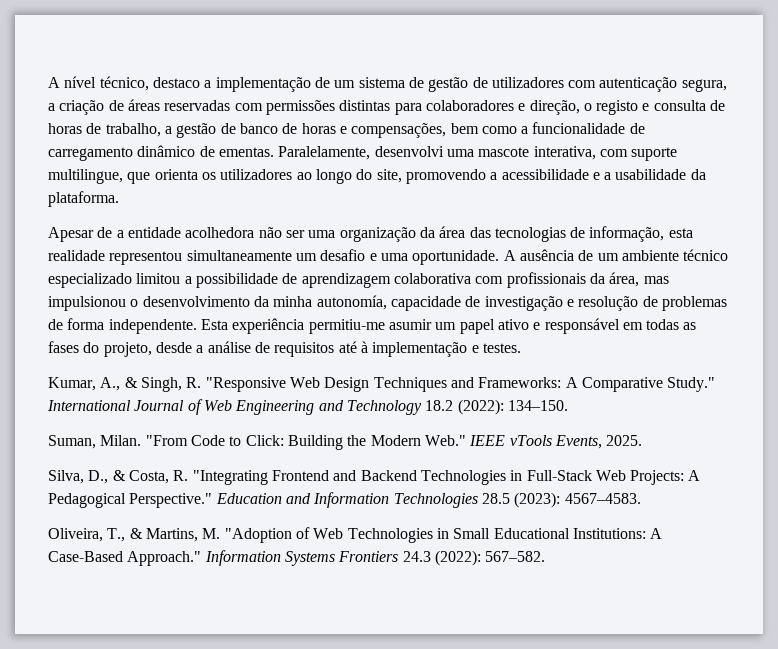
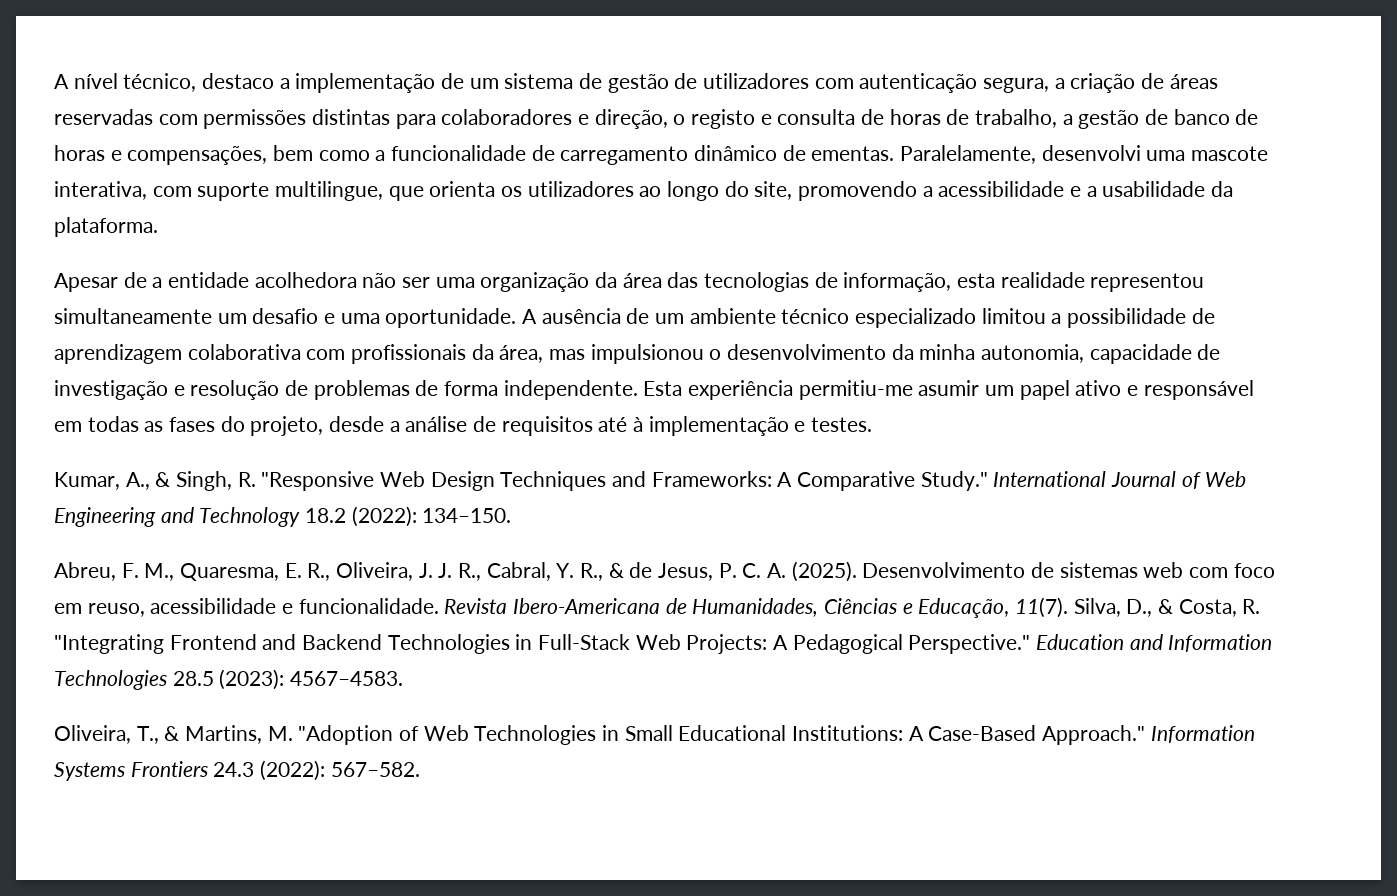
[316,295,387,310] autonomía, -> [981,344,1085,363] autonomia,
[48,435,643,450] Suman, Milan. "From Code to Click: Building the Modern Web." IEEE vTools Events, 2025. // -> [54,561,1275,582] [54,597,1069,618] Abreu, F. M., Quaresma, E. R., Oliveira, J. J. R., Cabral, Y. R., & de Jesus, P. C. A. (2025). Desenvolvimento de sistemas web com foco em reuso, acessibilidade e funcionalidade. Revista Ibero-Americana de Humanidades, Ciências e Educação, 11(7).

